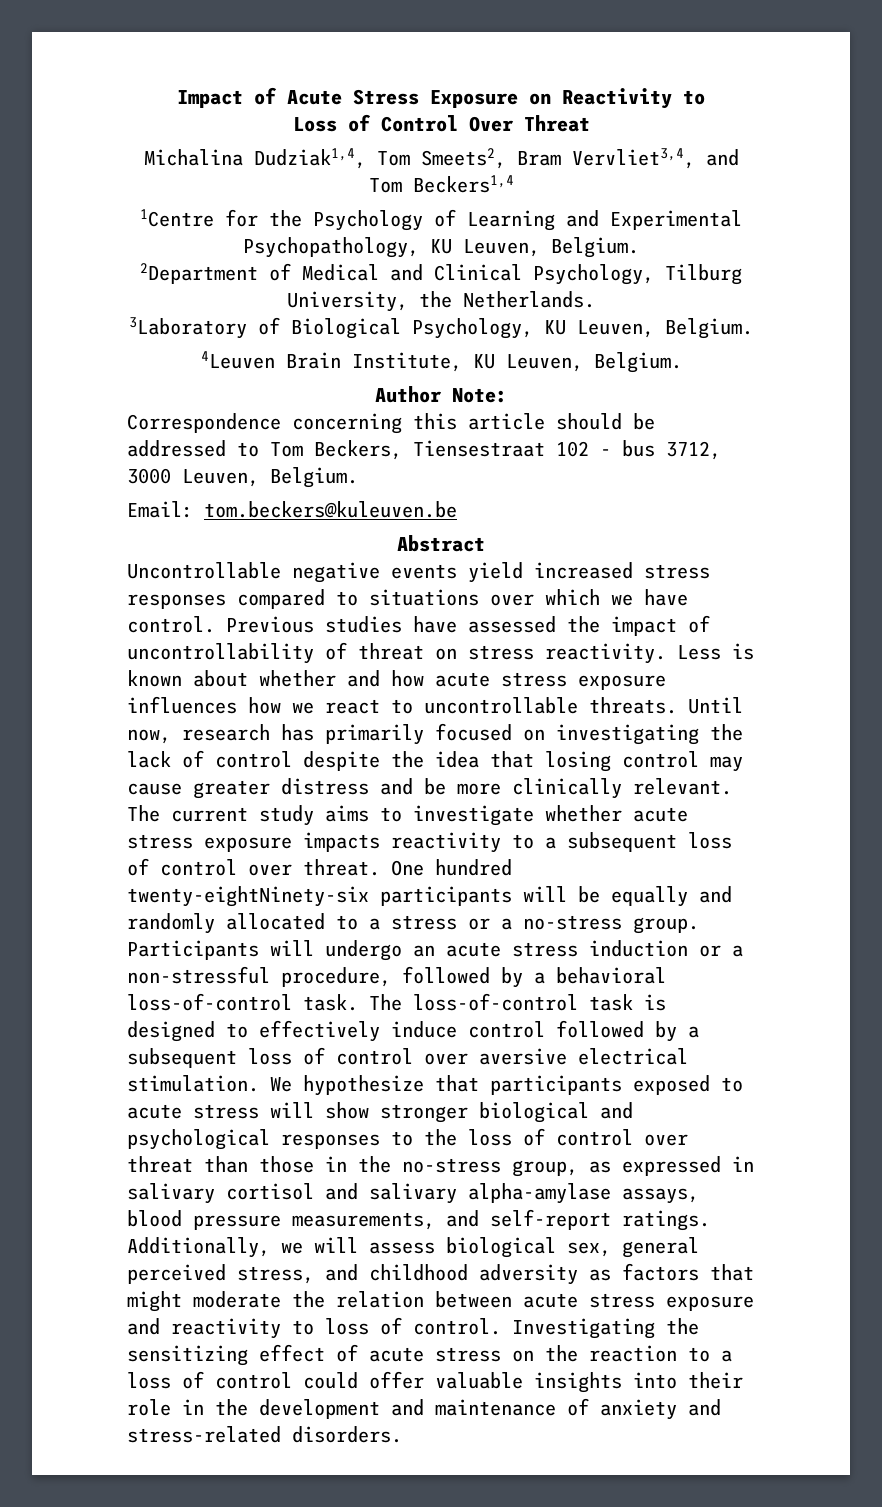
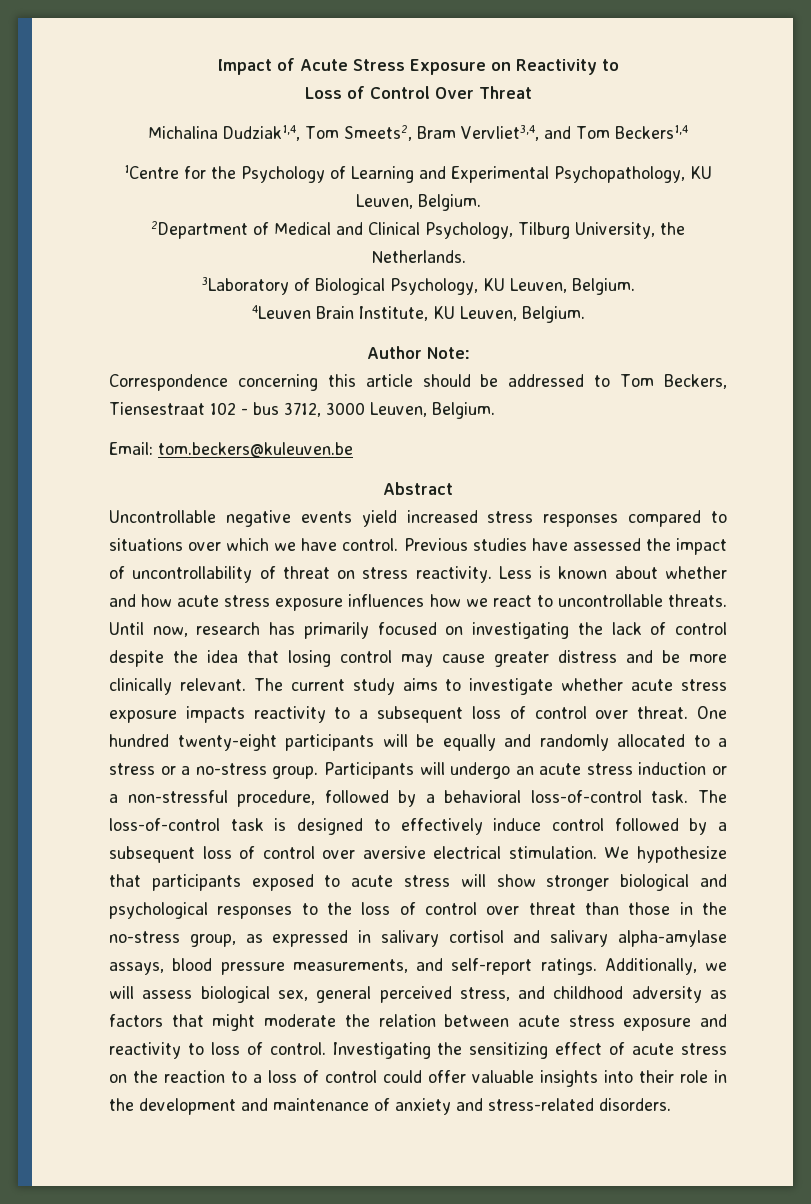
[127,886,369,907] twenty-eightNinety-six -> [177,734,277,751] twenty-eight

